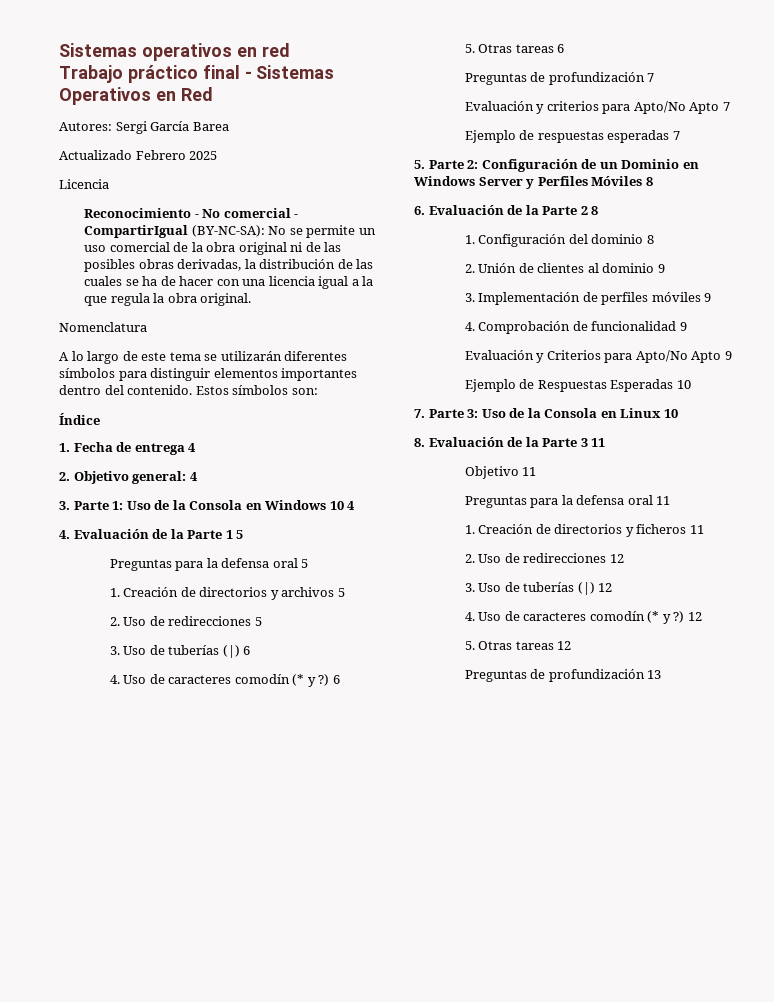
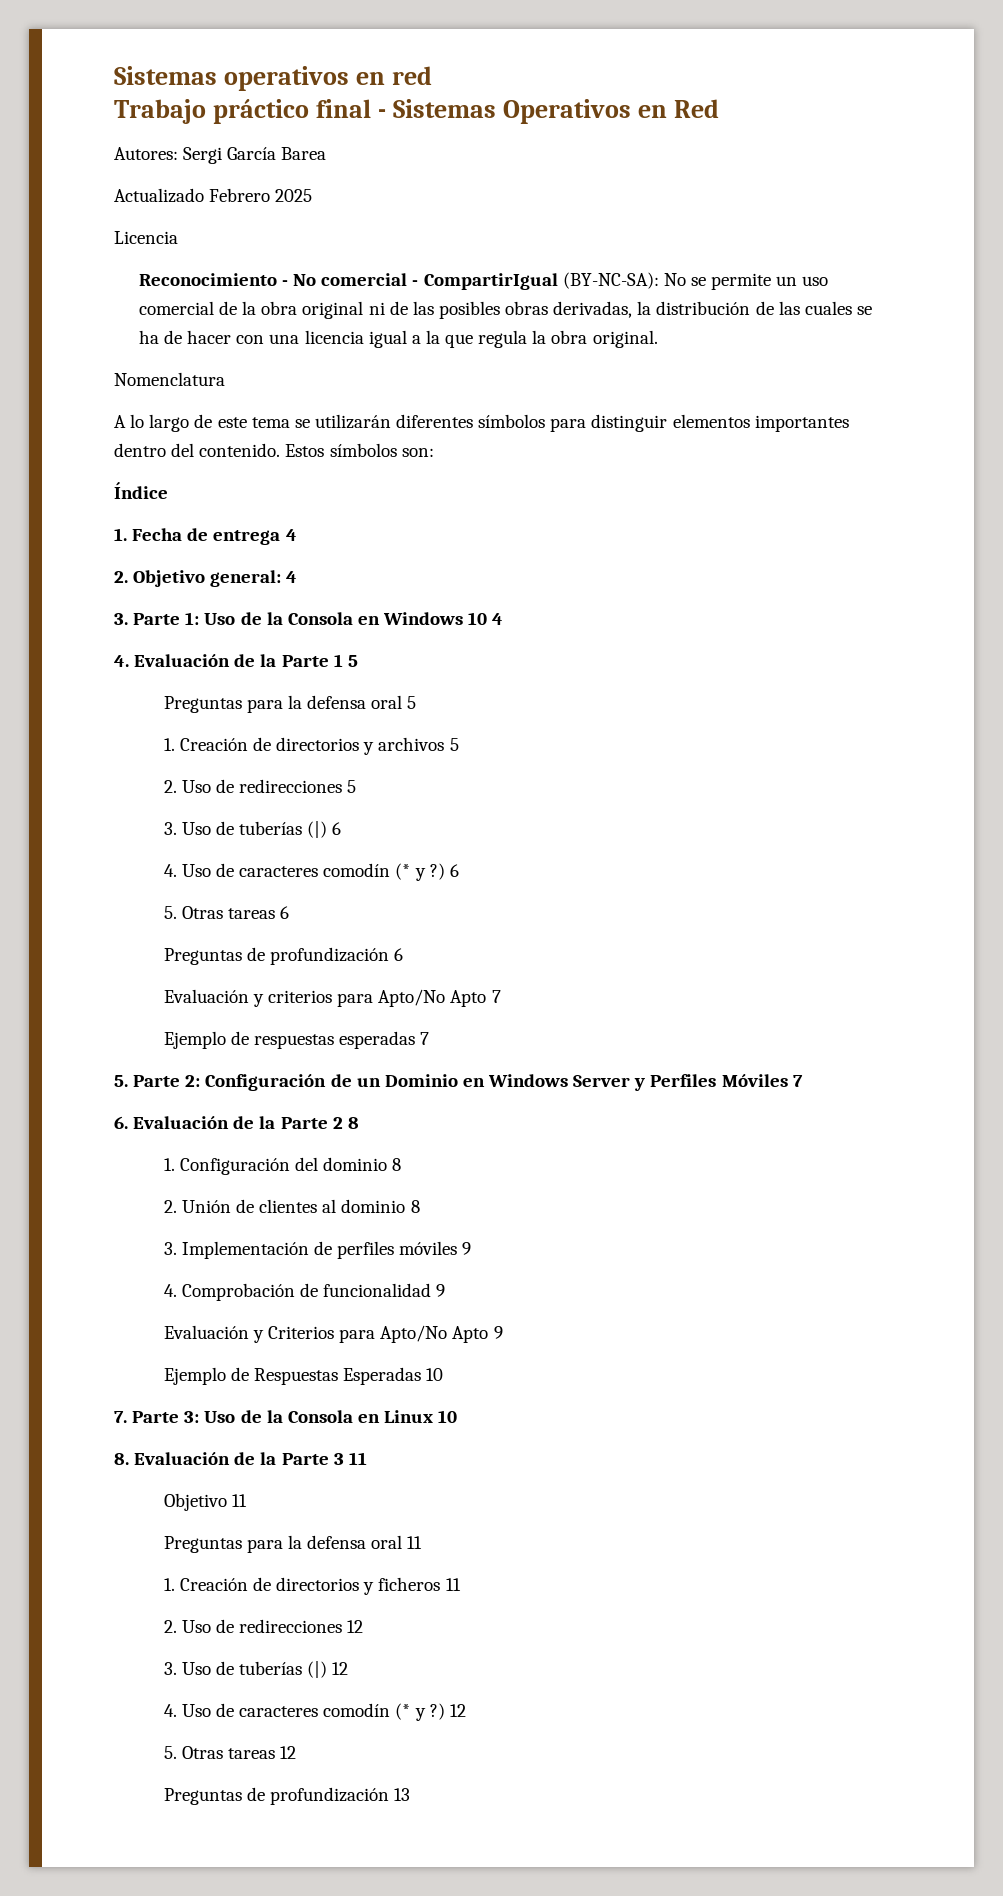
[647,73,655,82] 7 -> [394,948,404,961] 6
[645,177,653,186] 8 -> [792,1075,803,1087] 7
[657,264,665,273] 9 -> [410,1200,420,1213] 8

